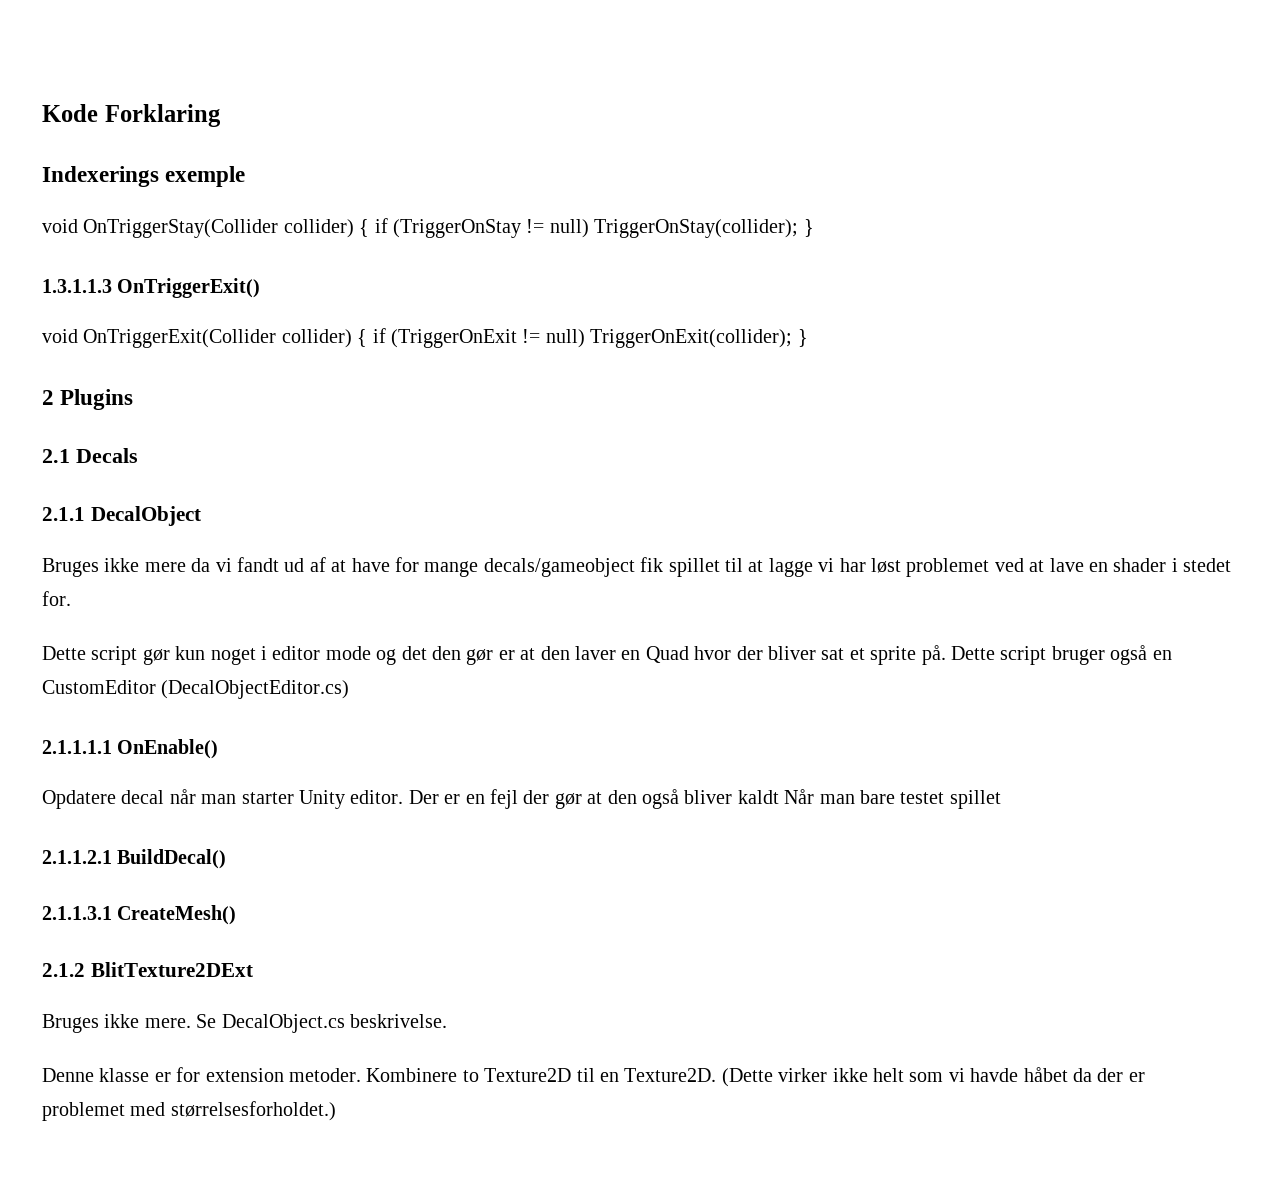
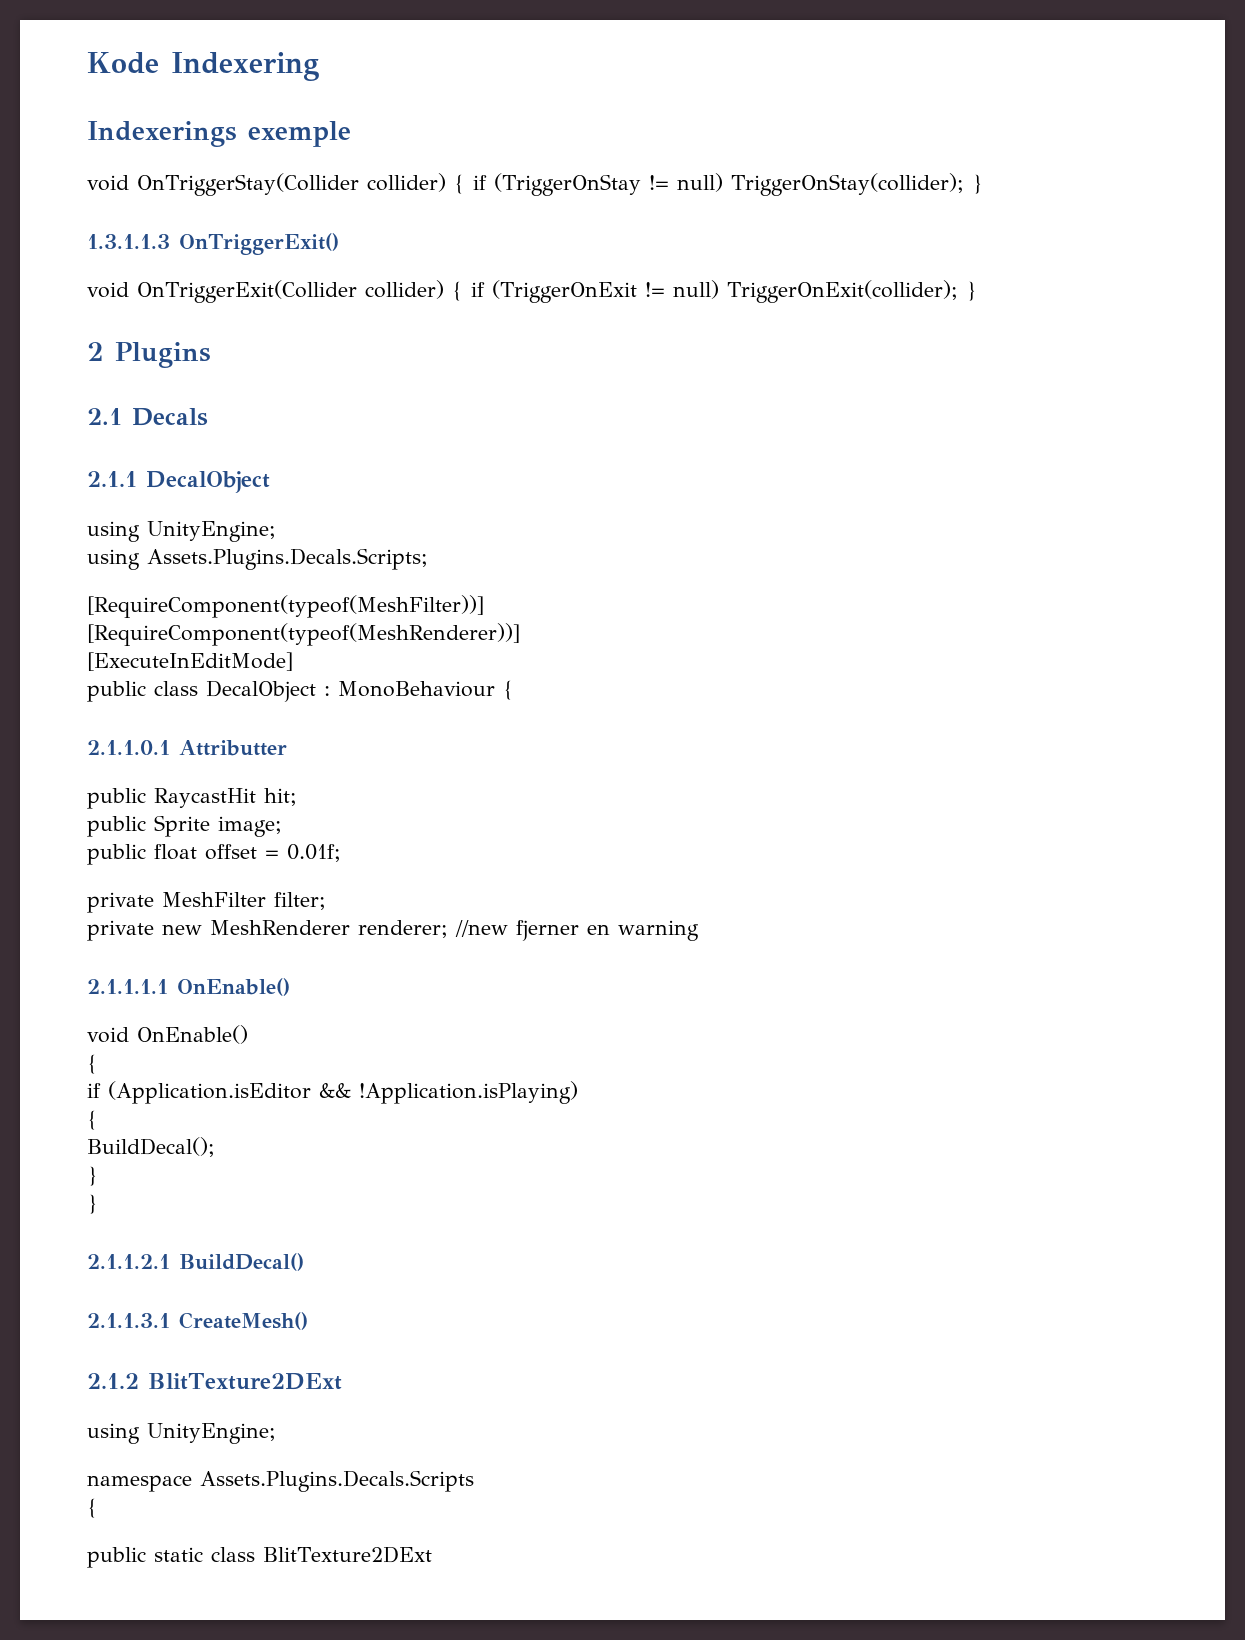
[104,104,221,127] Forklaring -> [171,52,319,81] Indexering
[42,557,1232,577] [42,591,71,606] [42,645,1172,665] [42,680,350,699] [42,739,219,759] [42,789,1001,809] Bruges ikke mere da vi fandt ud af at have for mange decals/gameobject fik spillet til at lagge vi har løst problemet ved at lave en shader i stedet for. // Dette script gør kun noget i editor mode og det den gør er at den laver en Quad hvor der bliver sat et sprite på. Dette script bruger også en CustomEditor (DecalObjectEditor.cs) // 2.1.1.1.1 OnEnable() // Opdatere decal når man starter Unity editor. Der er en fejl der gør at den også bliver kaldt Når man bare testet spillet -> [87,521,276,542] [87,548,428,570] [87,595,484,618] [87,623,520,646] [87,652,293,671] [87,680,514,702] [87,740,287,756] [87,788,297,809] [87,815,282,837] [87,844,341,865] [87,892,326,913] [87,920,699,941] [87,978,290,996] [87,1025,248,1044] [87,1054,98,1074] [87,1081,578,1104] [87,1110,98,1130] [87,1137,215,1157] [87,1166,98,1186] [87,1194,98,1214] using UnityEngine; // using Assets.Plugins.Decals.Scripts; // [RequireComponent(typeof(MeshFilter))] // [RequireComponent(typeof(MeshRenderer))] // [ExecuteInEditMode] // public class DecalObject : MonoBehaviour { // 2.1.1.0.1 Attributter // public RaycastHit hit; // public Sprite image; // public float offset = 0.01f; // private MeshFilter filter; // private new MeshRenderer renderer; //new fjerner en warning // 2.1.1.1.1 OnEnable() // void OnEnable() // { // if (Application.isEditor && !Application.isPlaying) // { // BuildDecal(); // } // }
[42,1014,447,1033] [42,1067,1145,1087] [42,1101,336,1121] Bruges ikke mere. Se DecalObject.cs beskrivelse. // Denne klasse er for extension metoder. Kombinere to Texture2D til en Texture2D. (Dette virker ikke helt som vi havde håbet da der er problemet med størrelsesforholdet.) -> [87,1423,276,1444] [87,1470,474,1492] [87,1498,98,1518] [87,1546,432,1568] using UnityEngine; // namespace Assets.Plugins.Decals.Scripts // { // public static class BlitTexture2DExt

